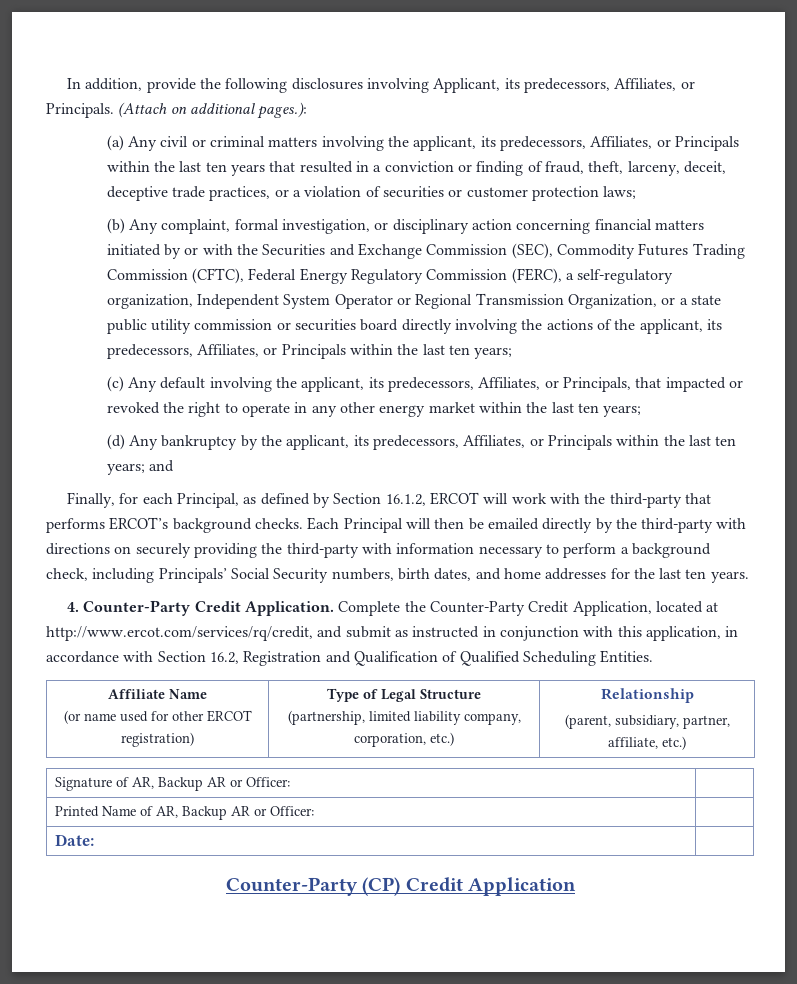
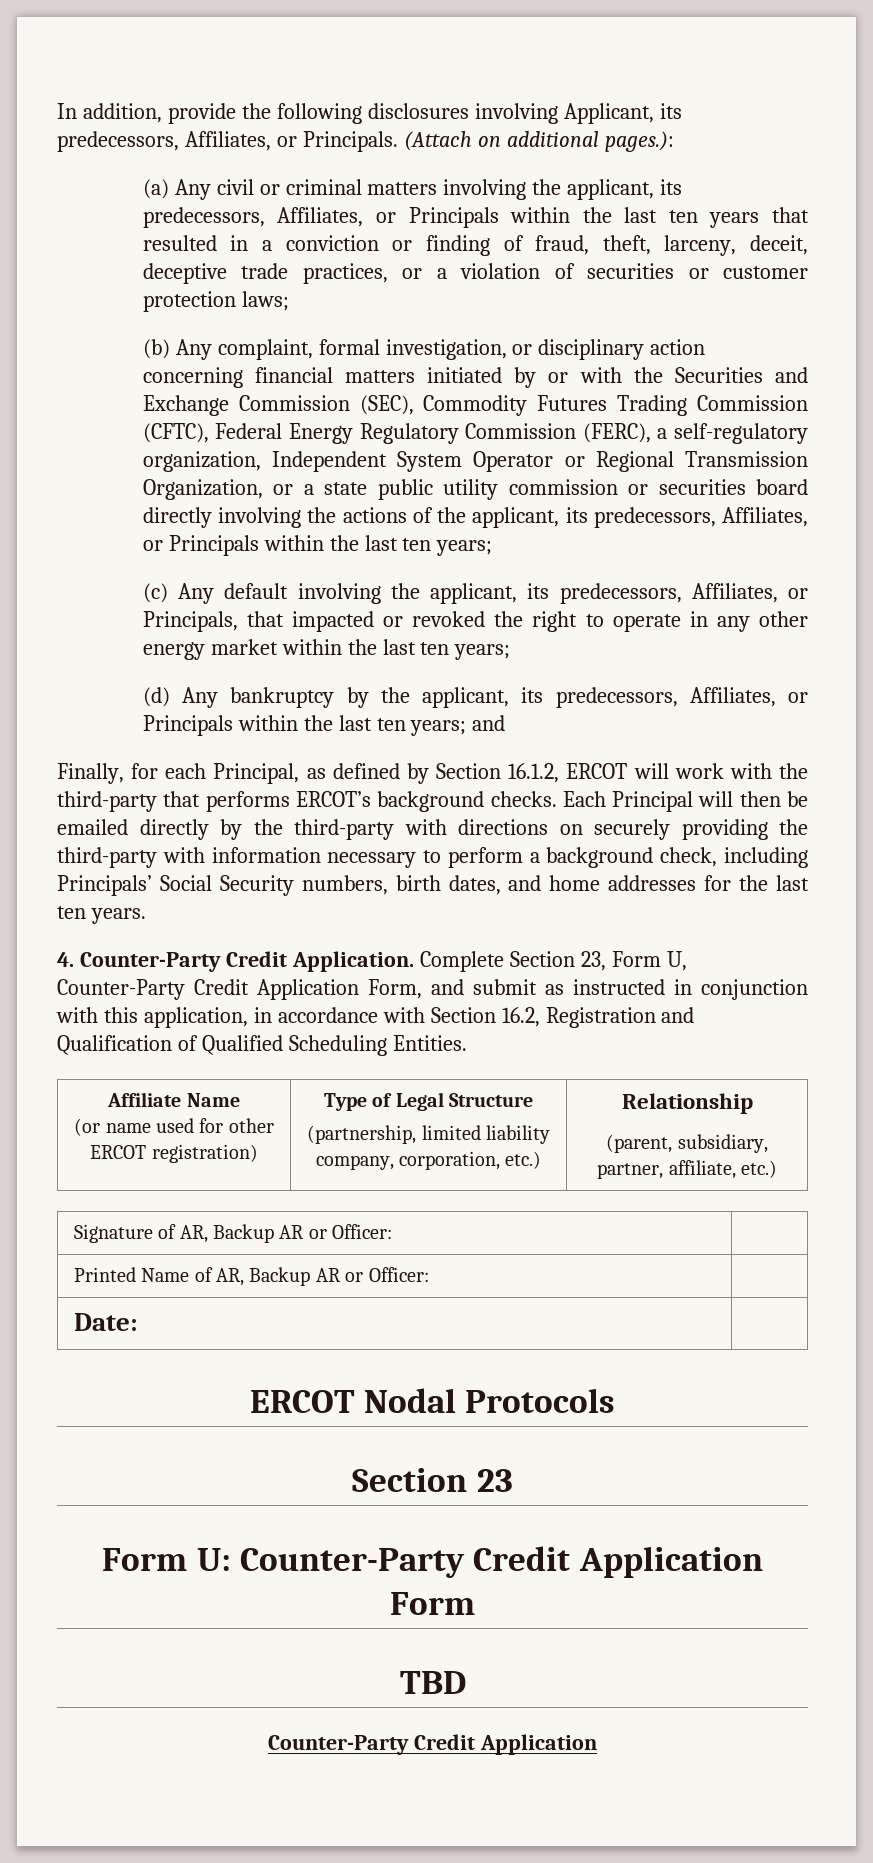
[404,601,719,616] [46,626,313,641] the Counter-Party Credit Application, located at http://www.ercot.com/services/rq/credit, -> [509,951,687,971] [57,979,422,1000] Section 23, Form U, Counter-Party Credit Application Form,
[225,877,401,896] Counter-Party (CP) -> [249,1388,616,1413] [352,1468,513,1492] [102,1546,763,1578] [390,1592,475,1615] [399,1671,466,1694] [268,1735,410,1755] ERCOT Nodal Protocols // Section 23 // Form U: Counter-Party Credit Application Form // TBD // Counter-Party

